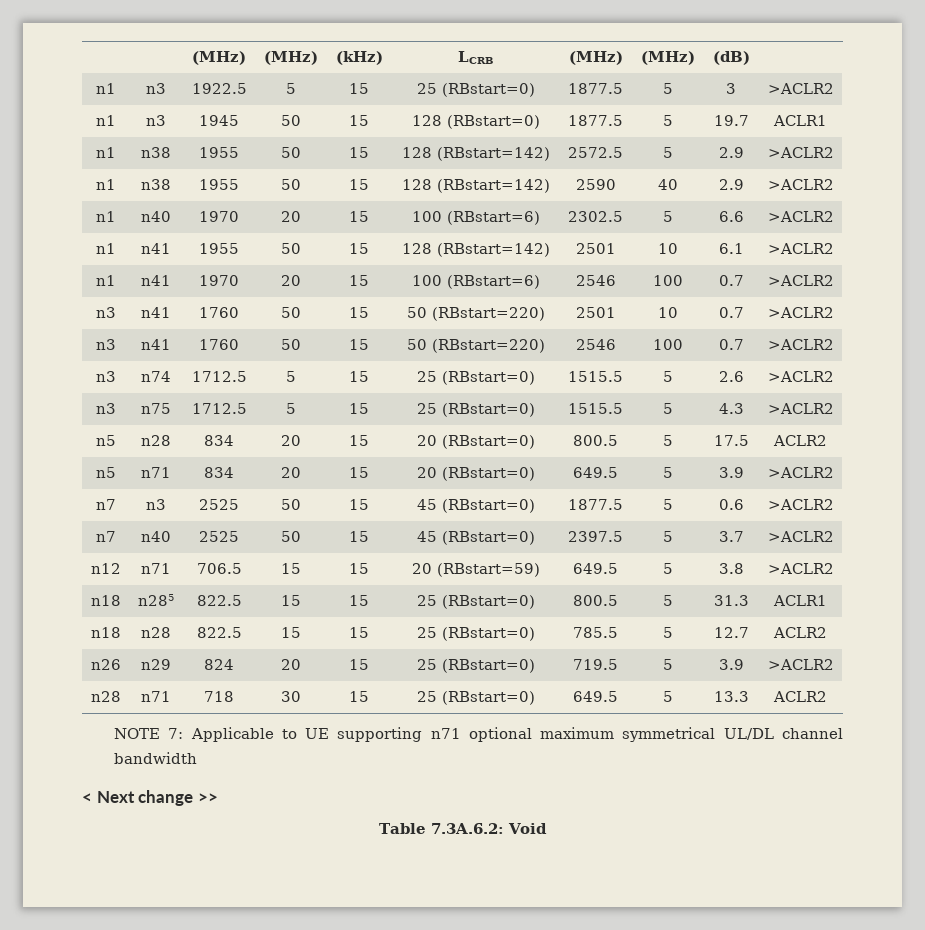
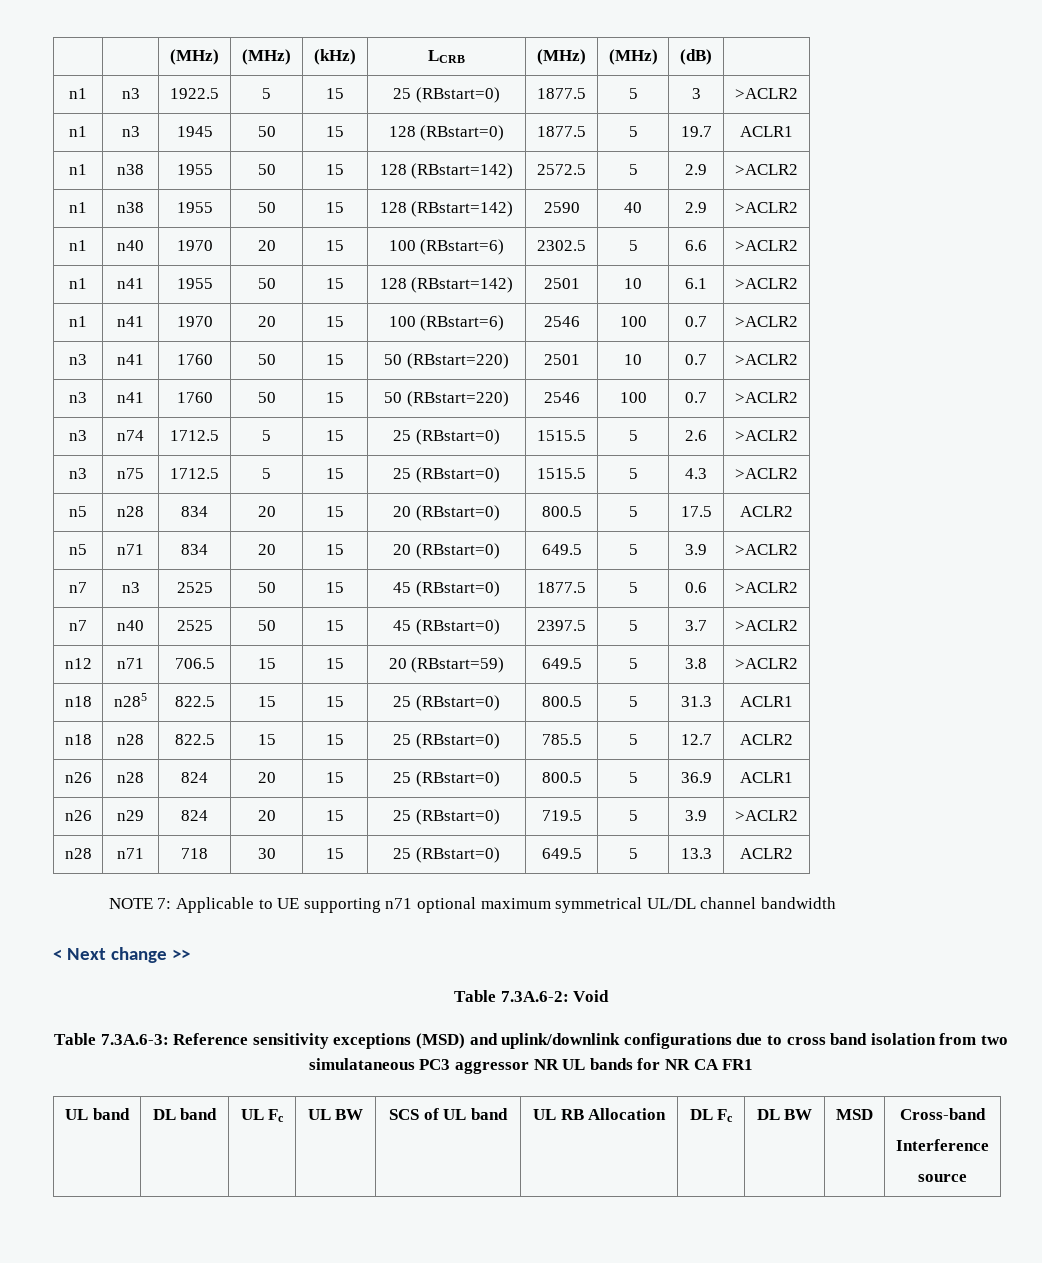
(827, 632) none -> [64,772,92,783] [117,772,144,783] [181,772,208,783] [257,772,276,783] [326,772,344,783] [393,771,500,787] [541,772,582,783] [628,772,638,783] [680,772,712,783] [740,772,793,783] // n26 | n28 | 824 | 20 | 15 | 25 (RBstart=0) | 800.5 | 5 | 36.9 | ACLR1
[430,823,504,834] 7.3A.6.2: -> [500,991,569,1002] 7.3A.6-2:
(548, 828) none -> [54,1033,1008,1049] [308,1058,754,1074] [65,1108,130,1120] [152,1108,218,1120] [240,1109,285,1122] [307,1109,364,1120] [389,1108,508,1120] [532,1108,667,1120] [689,1109,734,1122] [756,1109,813,1120] [836,1109,873,1120] [900,1108,986,1120] [896,1139,989,1151] [918,1174,967,1182] // Table 7.3A.6-3: Reference sensitivity exceptions (MSD) and uplink/downlink configurations due to cross band isolation from two simulataneous PC3 aggressor NR UL bands for NR CA FR1 // UL band | DL band | UL Fc | UL BW | SCS of UL band | UL RB Allocation | DL Fc | DL BW | MSD | Cross-band // Interference // source

